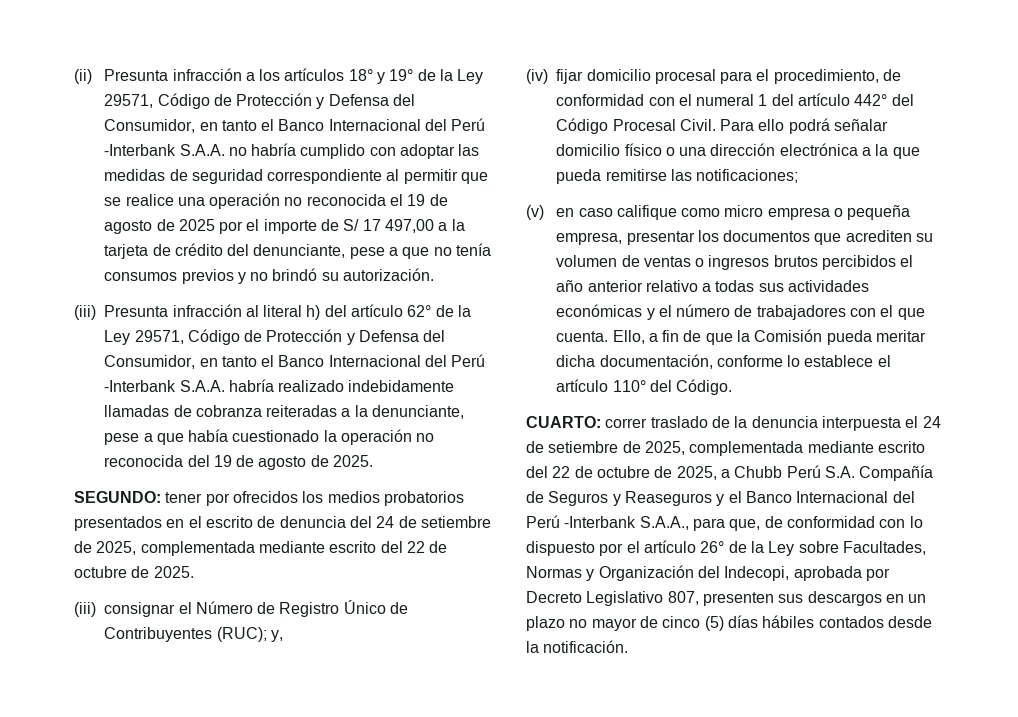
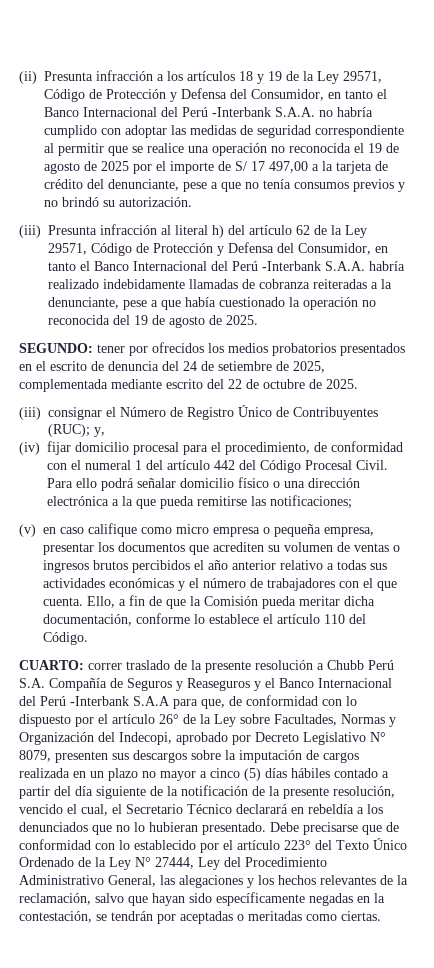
[348,69,414,84] 18° y 19° -> [239,71,282,84] 18 y 19
[407,305,432,317] 62° -> [296,225,310,235] 62
[854,94,888,106] 442° -> [214,460,235,470] 442
[612,380,646,392] 110° -> [324,614,345,624] 110
[751,416,941,431] [526,441,925,456] [526,466,717,480] denuncia interpuesta el 24 de setiembre de 2025, complementada mediante escrito del 22 de octubre de 2025, -> [205,660,313,673] presente resolución
[639,516,689,530] S.A.A., -> [133,696,170,706] S.A.A
[793,566,862,581] aprobada -> [176,732,228,745] aprobado
[667,591,699,605] 807, -> [370,732,386,742] [19,750,51,762] N° 8079,
(882, 598) none -> [191,750,359,763] [19,768,70,778] sobre la imputación de cargos realizada
[639,616,658,628] de -> [200,771,207,778] a
[818,616,932,628] [526,640,629,653] contados desde la notificación. -> [334,768,389,778] [19,785,395,799] [19,804,383,816] [19,822,399,835] [19,838,407,853] [19,857,327,870] [19,875,408,888] [19,892,385,906] [19,911,381,924] contado a partir del día siguiente de la notificación de la presente resolución, vencido el cual, el Secretario Técnico declarará en rebeldía a los denunciados que no lo hubieran presentado. Debe precisarse que de conformidad con lo establecido por el artículo 223° del Texto Único Ordenado de la Ley N° 27444, Ley del Procedimiento Administrativo General, las alegaciones y los hechos relevantes de la reclamación, salvo que hayan sido específicamente negadas en la contestación, se tendrán por aceptadas o meritadas como ciertas.

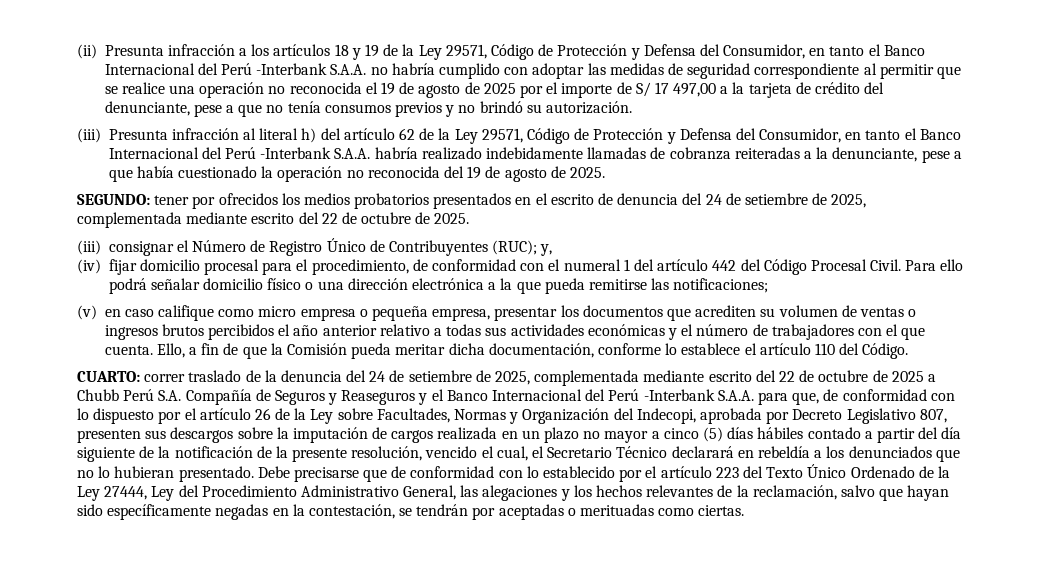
[205,660,313,673] presente resolución -> [280,370,924,386] denuncia del 24 de setiembre de 2025, complementada mediante escrito del 22 de octubre de 2025
[133,696,170,706] S.A.A -> [717,390,754,401] S.A.A.
[159,714,179,724] 26° -> [254,408,271,420] 26
[176,732,228,745] aprobado -> [699,408,762,424] aprobada
[370,732,386,742] [19,750,51,762] N° 8079, -> [919,409,947,423] 807,
[284,840,311,850] 223° -> [715,467,739,478] 223
[135,857,151,867] N° -> (100, 493) none
[248,911,302,921] meritadas -> [580,504,655,516] merituadas

